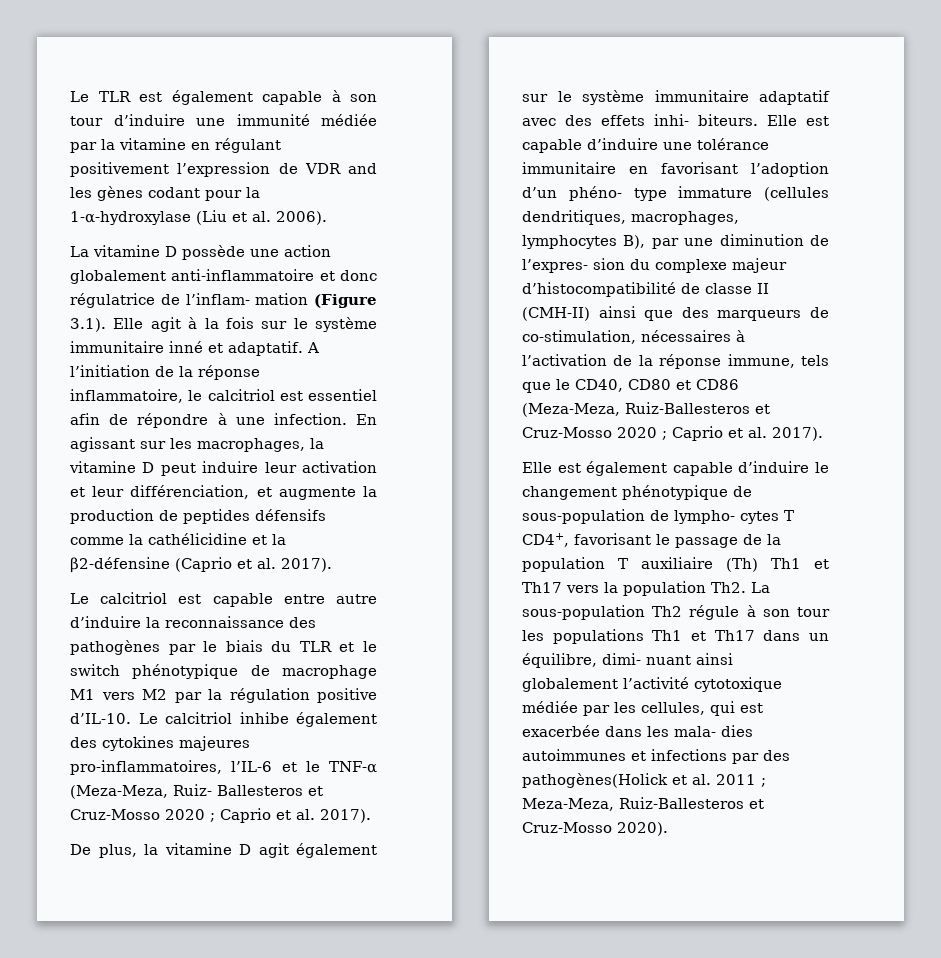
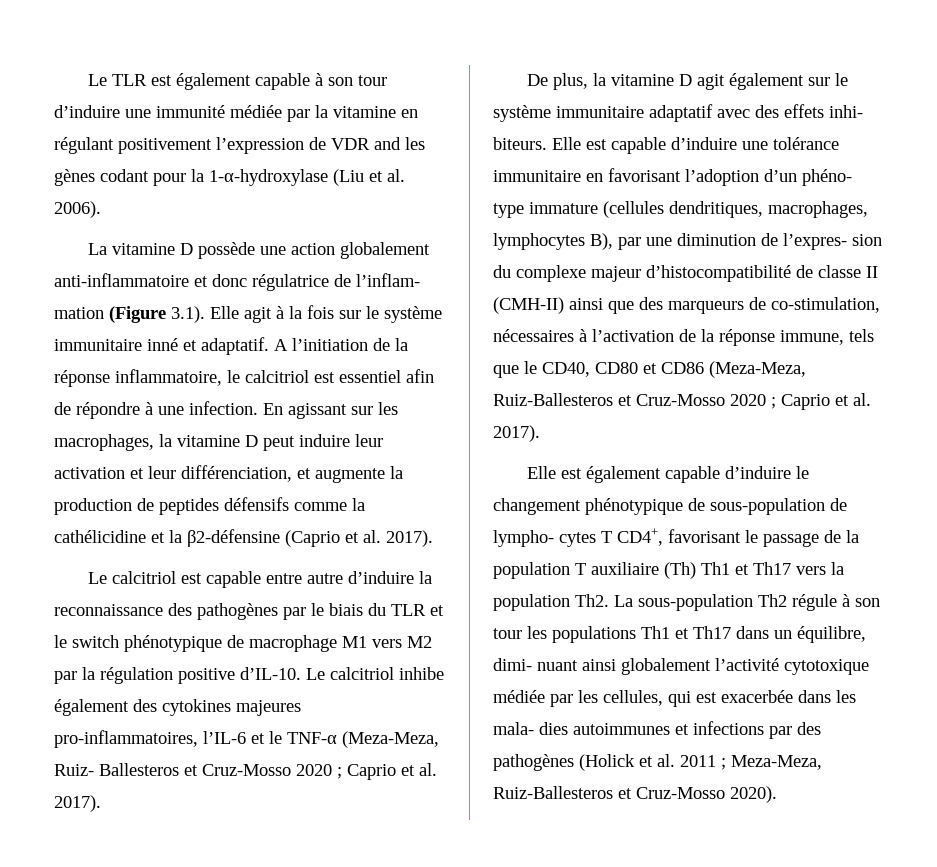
[522,773,668,788] pathogènes(Holick -> [493,754,635,771] pathogènes (Holick

